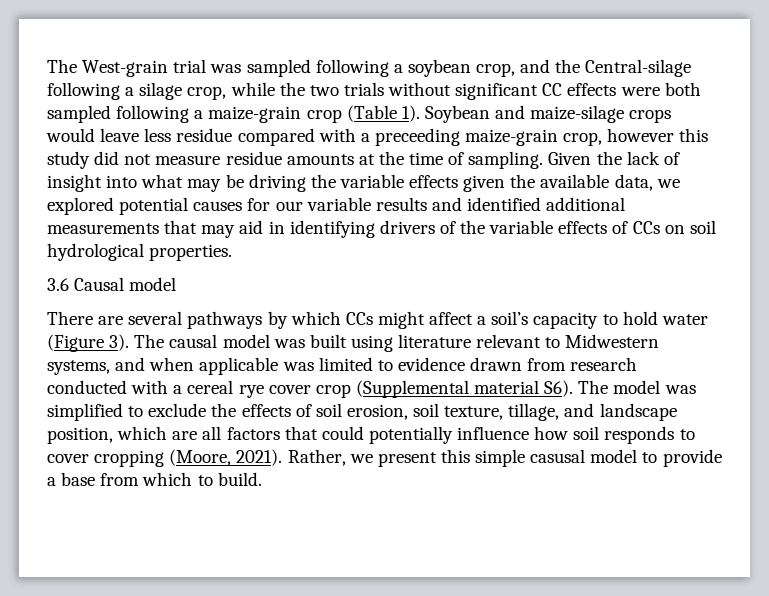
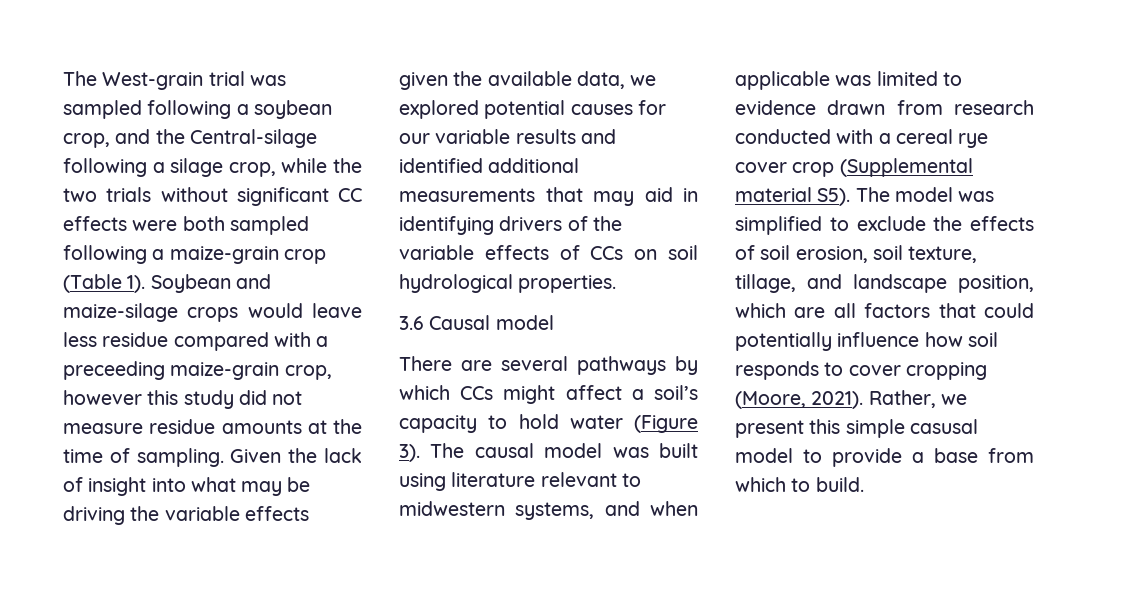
[565,334,660,348] Midwestern -> [399,501,505,516] midwestern
[544,380,574,397] S6). -> [817,188,851,206] S5).

